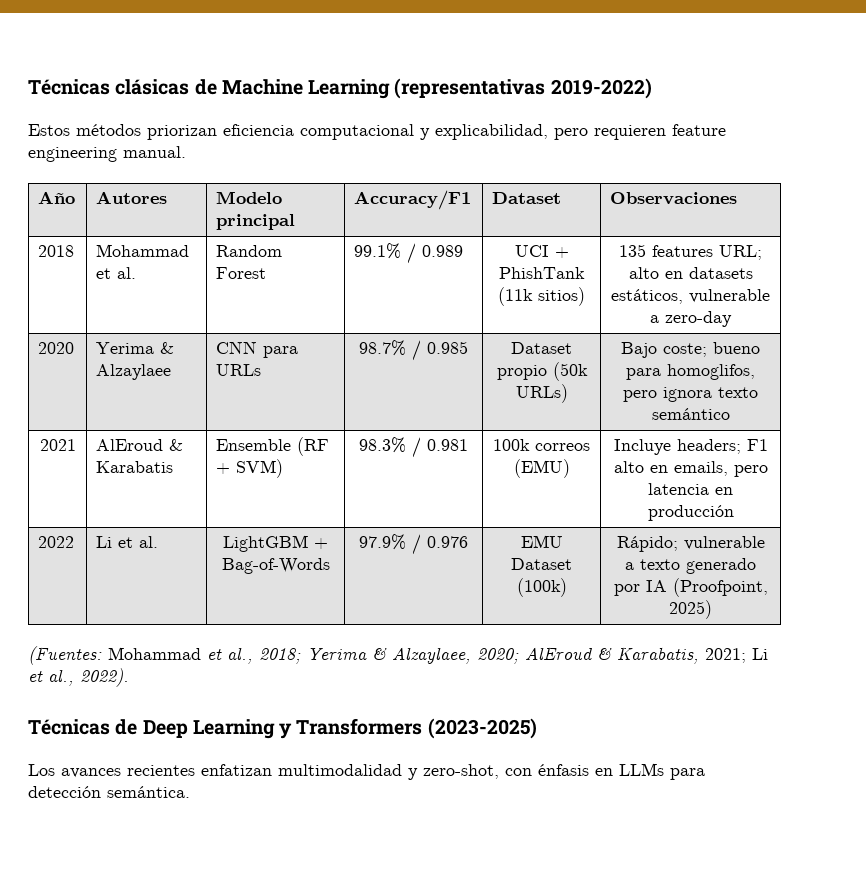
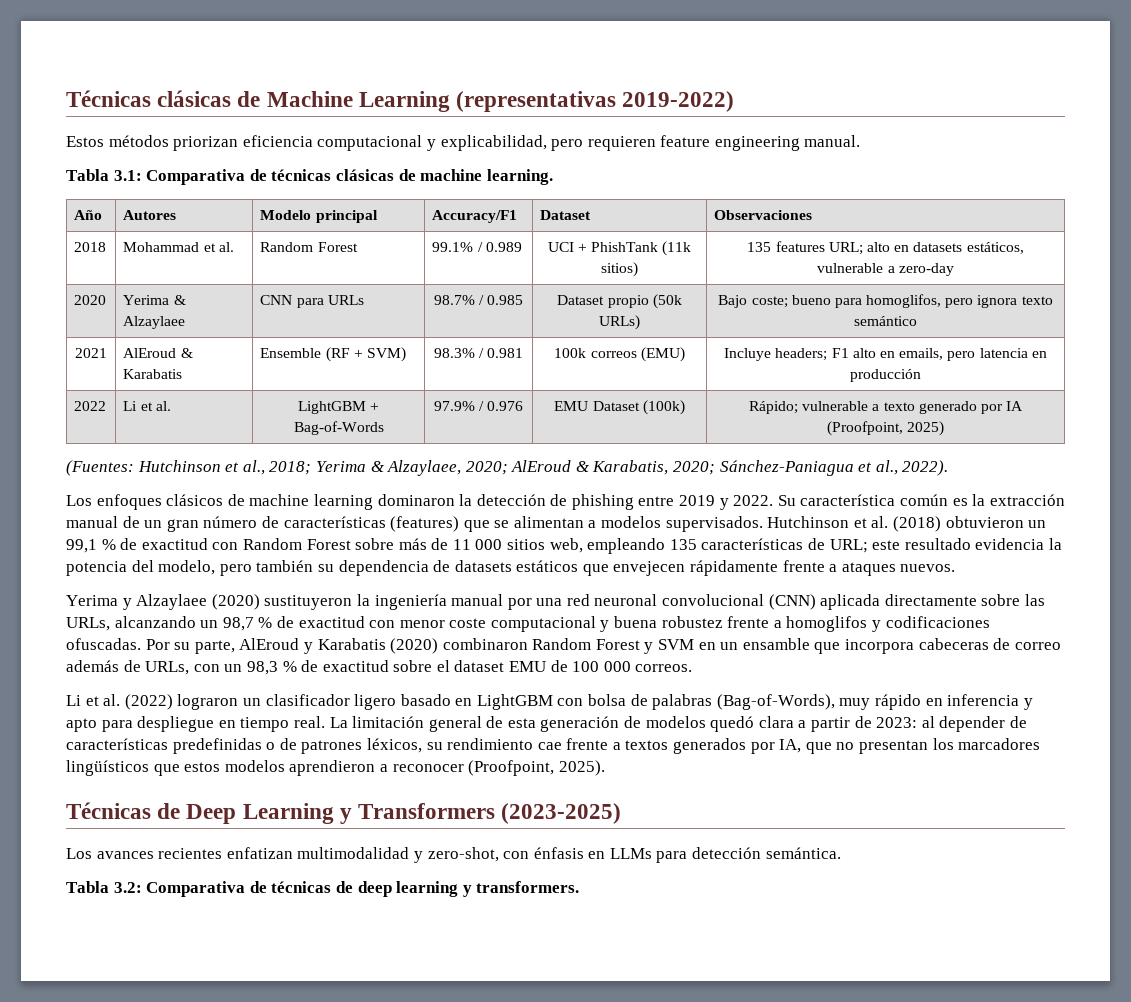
(186, 152) none -> [66,169,553,185] // Tabla 3.1: Comparativa de técnicas clásicas de machine learning.
[108,647,201,660] Mohammad -> [137,460,221,472] Hutchinson
[705,648,768,663] 2021; Li -> [673,460,854,476] 2020; Sánchez-Paniagua
(129, 677) none -> [66,494,1065,510] [66,516,1047,532] [66,538,1062,554] [66,560,956,576] [66,594,1046,610] [66,616,990,632] [66,638,1061,654] [66,660,693,675] [66,694,1033,710] [66,716,1027,732] [66,738,1041,754] [66,760,605,776] // Los enfoques clásicos de machine learning dominaron la detección de phishing entre 2019 y 2022. Su característica común es la extracción manual de un gran número de características (features) que se alimentan a modelos supervisados. Hutchinson et al. (2018) obtuvieron un 99,1 % de exactitud con Random Forest sobre más de 11 000 sitios web, empleando 135 características de URL; este resultado evidencia la potencia del modelo, pero también su dependencia de datasets estáticos que envejecen rápidamente frente a ataques nuevos. // Yerima y Alzaylaee (2020) sustituyeron la ingeniería manual por una red neuronal convolucional (CNN) aplicada directamente sobre las URLs, alcanzando un 98,7 % de exactitud con menor coste computacional y buena robustez frente a homoglifos y codificaciones ofuscadas. Por su parte, AlEroud y Karabatis (2020) combinaron Random Forest y SVM en un ensamble que incorpora cabeceras de correo además de URLs, con un 98,3 % de exactitud sobre el dataset EMU de 100 000 correos. // Li et al. (2022) lograron un clasificador ligero basado en LightGBM con bolsa de palabras (Bag-of-Words), muy rápido en inferencia y apto para despliegue en tiempo real. La limitación general de esta generación de modelos quedó clara a partir de 2023: al depender de características predefinidas o de patrones léxicos, su rendimiento cae frente a textos generados por IA, que no presentan los marcadores lingüísticos que estos modelos aprendieron a reconocer (Proofpoint, 2025).
(190, 792) none -> [66,881,580,897] // Tabla 3.2: Comparativa de técnicas de deep learning y transformers.

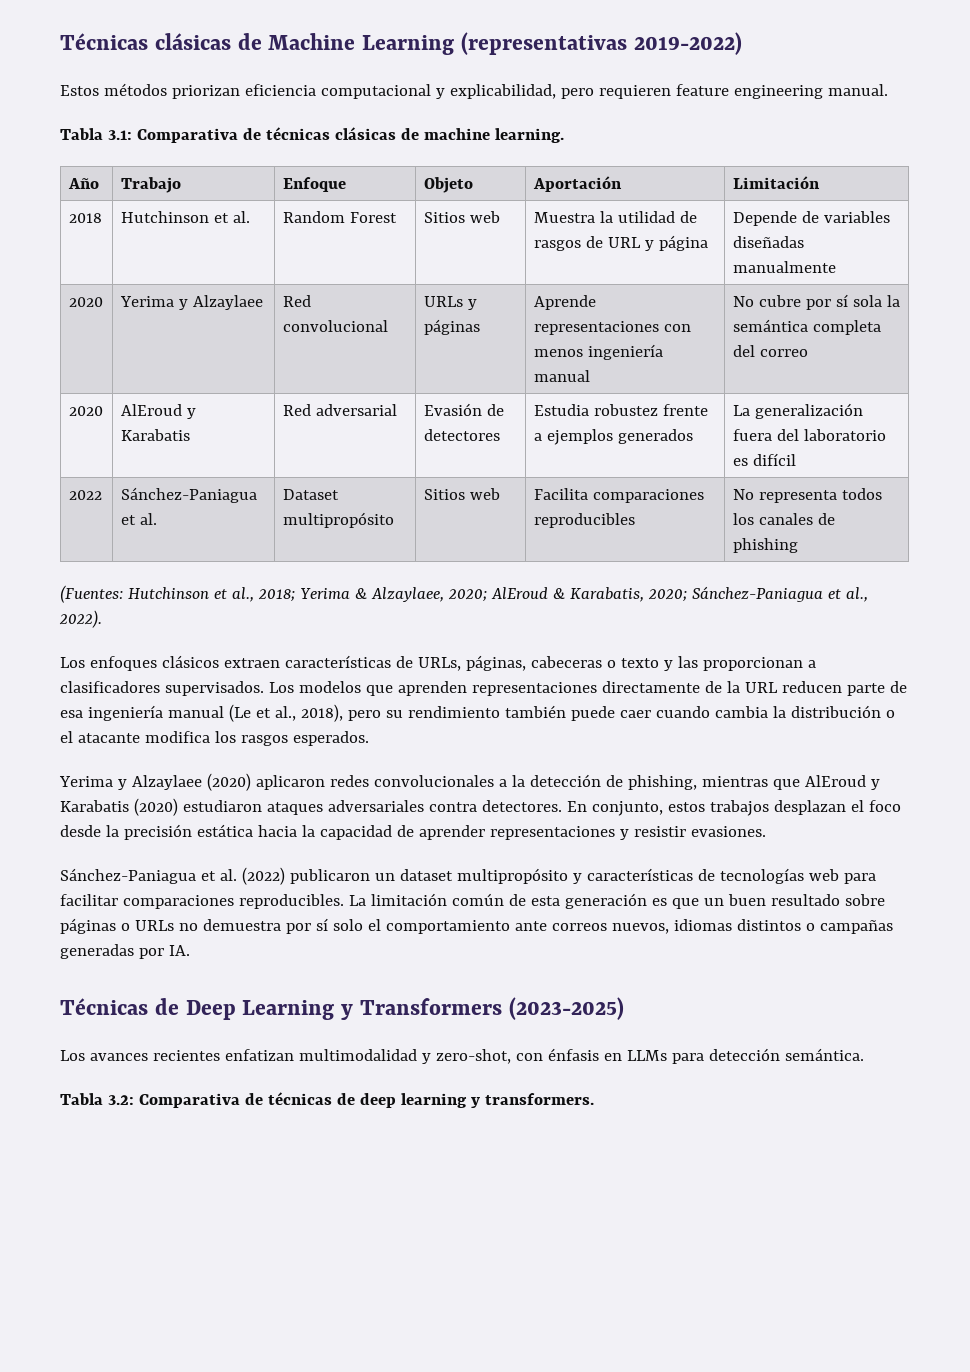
[123,210,177,220] [260,210,378,223] [432,210,518,223] [540,210,592,220] [714,210,813,220] Autores | Modelo principal | Accuracy/F1 | Dataset | Observaciones -> [120,177,181,193] [282,177,346,192] [423,177,473,193] [532,176,622,192] [732,176,820,189] Trabajo | Enfoque | Objeto | Aportación | Limitación
[123,242,200,252] Mohammad -> [120,211,209,223] Hutchinson
[432,242,522,252] [547,241,692,256] [601,262,638,277] [747,241,1024,255] [817,263,954,276] 99.1% / 0.989 | UCI + PhishTank (11k sitios) | 135 features URL; alto en datasets estáticos, vulnerable a zero-day -> [423,211,500,223] [533,211,697,223] [533,235,708,251] [732,211,890,226] [732,236,804,248] [732,261,836,273] Sitios web | Muestra la utilidad de rasgos de URL y página | Depende de variables diseñadas manualmente
[173,295,186,305] & -> [178,299,188,310] y
[260,295,364,308] [433,295,524,305] [557,294,682,309] [599,315,640,330] [718,294,1053,308] [854,316,917,326] [75,348,107,358] [123,348,193,358] CNN para URLs | 98.7% / 0.985 | Dataset propio (50k URLs) | Bajo coste; bueno para homoglifos, pero ignora texto semántico // 2021 | AlEroud & -> [282,295,311,307] [282,320,388,332] [423,296,477,310] [423,319,480,335] [533,295,596,310] [533,321,691,335] [533,344,663,360] [533,370,590,382] [732,294,900,310] [732,319,881,335] [732,345,808,357] [68,406,103,416] [120,404,196,419] Red convolucional | URLs y páginas | Aprende representaciones con menos ingeniería manual | No cubre por sí sola la semántica completa del correo // 2020 | AlEroud y
[260,347,406,362] [433,348,524,358] [554,347,685,362] [724,348,1047,361] [850,369,921,382] Ensemble (RF + SVM) | 98.3% / 0.981 | 100k correos (EMU) | Incluye headers; F1 alto en emails, pero latencia en producción -> [282,404,397,416] [423,403,504,416] [423,429,500,441] [533,404,708,416] [533,429,693,445] [732,403,863,419] [732,429,886,441] [732,453,796,466] Red adversarial | Evasión de detectores | Estudia robustez frente a ejemplos generados | La generalización fuera del laboratorio es difícil
[123,401,171,411] [297,401,380,414] [293,421,384,435] [433,401,524,411] [554,400,685,415] [748,401,1024,414] [826,421,945,436] Li et al. | LightGBM + Bag-of-Words | 97.9% / 0.976 | EMU Dataset (100k) | Rápido; vulnerable a texto generado por IA (Proofpoint, 2025) -> [120,487,257,503] [120,513,157,525] [282,489,339,500] [282,512,394,528] [423,488,500,500] [533,488,704,503] [533,513,635,528] [732,488,882,503] [732,513,835,525] [732,538,798,553] Sánchez-Paniagua et al. | Dataset multipropósito | Sitios web | Facilita comparaciones reproducibles | No representa todos los canales de phishing
[227,494,1065,510] [66,516,1047,532] [66,538,1062,554] [66,560,956,576] [66,594,1046,610] [66,616,990,632] [66,638,1061,654] [66,660,693,675] [66,694,1033,710] [66,716,325,732] de machine learning dominaron la detección de phishing entre 2019 y 2022. Su característica común es la extracción manual de un gran número de características (features) que se alimentan a modelos supervisados. Hutchinson et al. (2018) obtuvieron un 99,1 % de exactitud con Random Forest sobre más de 11 000 sitios web, empleando 135 características de URL; este resultado evidencia la potencia del modelo, pero también su dependencia de datasets estáticos que envejecen rápidamente frente a ataques nuevos. // Yerima y Alzaylaee (2020) sustituyeron la ingeniería manual por una red neuronal convolucional (CNN) aplicada directamente sobre las URLs, alcanzando un 98,7 % de exactitud con menor coste computacional y buena robustez frente a homoglifos y codificaciones ofuscadas. Por su parte, AlEroud y Karabatis (2020) combinaron Random Forest y SVM en un ensamble que incorpora cabeceras de correo además de URLs, con un 98,3 % de exactitud sobre el dataset EMU de 100 000 correos. // Li et al. (2022) lograron un clasificador ligero basado en LightGBM con bolsa de palabras (Bag-of-Words), muy rápido en inferencia y apto para despliegue en tiempo real. -> [223,655,816,671] [60,681,907,696] [60,704,895,722] [60,731,369,746] [59,773,880,791] [60,798,901,816] [60,824,766,840] [60,867,876,885] [60,894,344,909] extraen características de URLs, páginas, cabeceras o texto y las proporcionan a clasificadores supervisados. Los modelos que aprenden representaciones directamente de la URL reducen parte de esa ingeniería manual (Le et al., 2018), pero su rendimiento también puede caer cuando cambia la distribución o el atacante modifica los rasgos esperados. // Yerima y Alzaylaee (2020) aplicaron redes convolucionales a la detección de phishing, mientras que AlEroud y Karabatis (2020) estudiaron ataques adversariales contra detectores. En conjunto, estos trabajos desplazan el foco desde la precisión estática hacia la capacidad de aprender representaciones y resistir evasiones. // Sánchez-Paniagua et al. (2022) publicaron un dataset multipropósito y características de tecnologías web para facilitar comparaciones reproducibles.
[428,716,482,732] general -> [451,893,504,906] común
[624,716,1027,732] [66,738,1041,754] [66,760,605,776] de modelos quedó clara a partir de 2023: al depender de características predefinidas o de patrones léxicos, su rendimiento cae frente a textos generados por IA, que no presentan los marcadores lingüísticos que estos modelos aprendieron a reconocer (Proofpoint, 2025). -> [651,894,885,909] [60,918,893,934] [60,944,190,959] es que un buen resultado sobre páginas o URLs no demuestra por sí solo el comportamiento ante correos nuevos, idiomas distintos o campañas generadas por IA.

